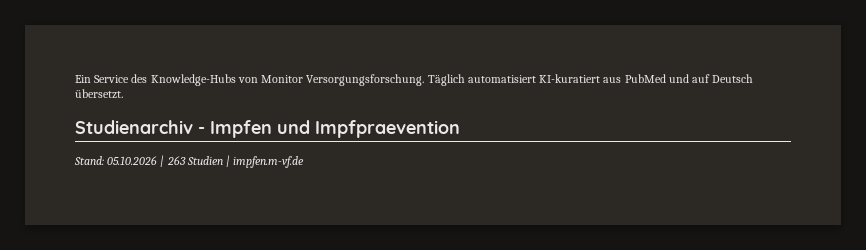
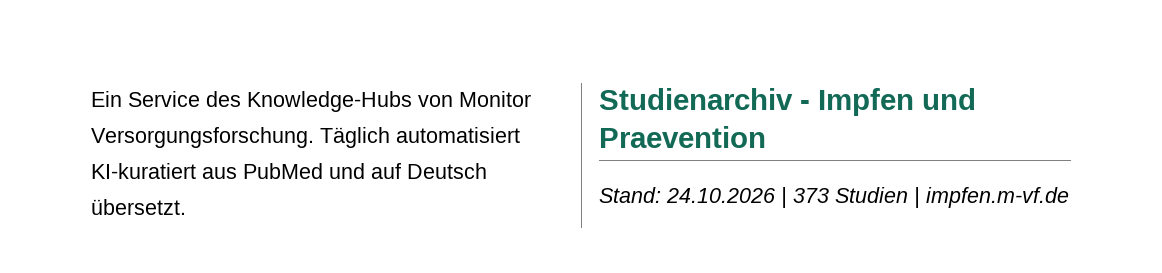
[315,120,460,138] Impfpraevention -> [599,126,766,148] Praevention
[107,155,186,167] 05.10.2026 | 263 -> [666,187,829,208] 24.10.2026 | 373

